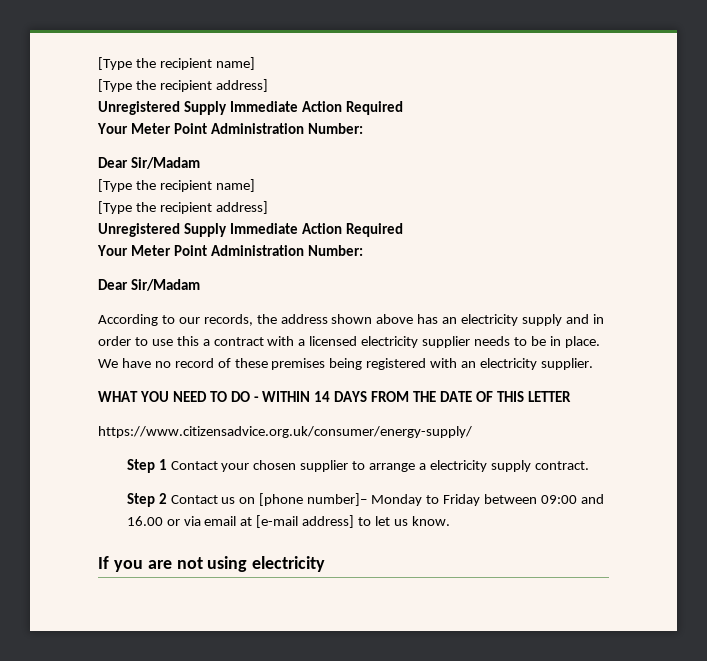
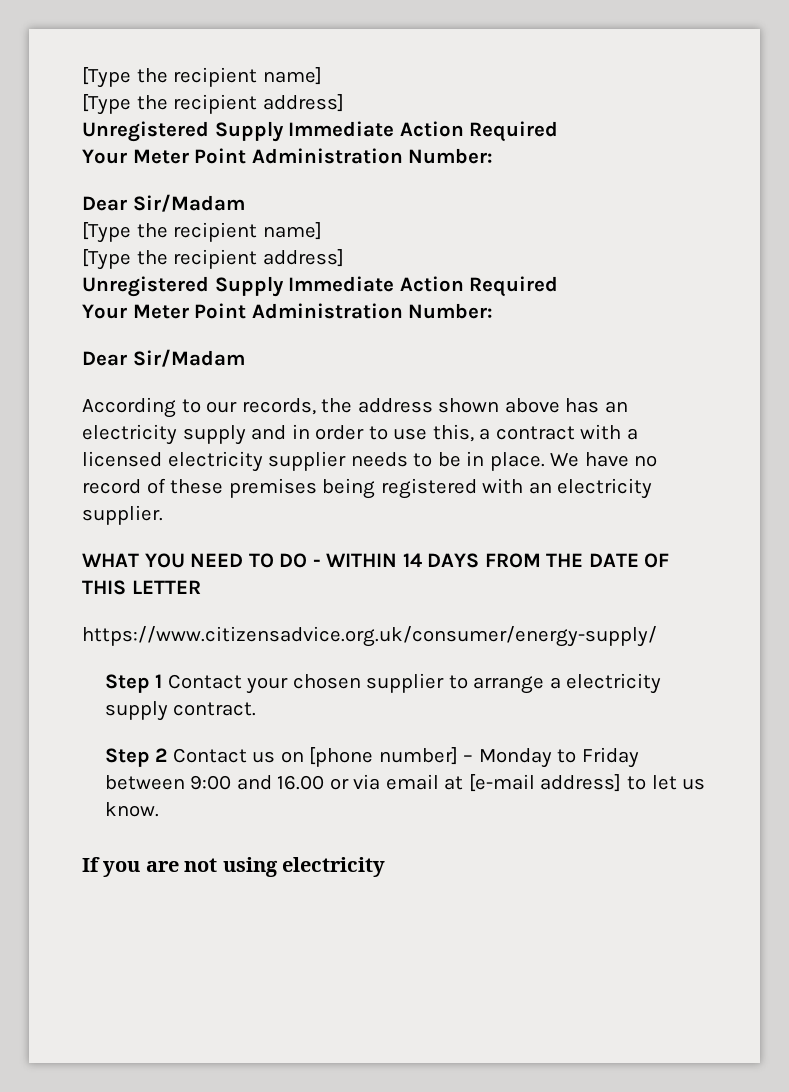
[176,336,199,346] this -> [432,424,474,442] this,
[307,493,368,506] number]– -> [378,747,474,765] number] –
[540,495,577,504] 09:00 -> [190,775,232,790] 9:00

